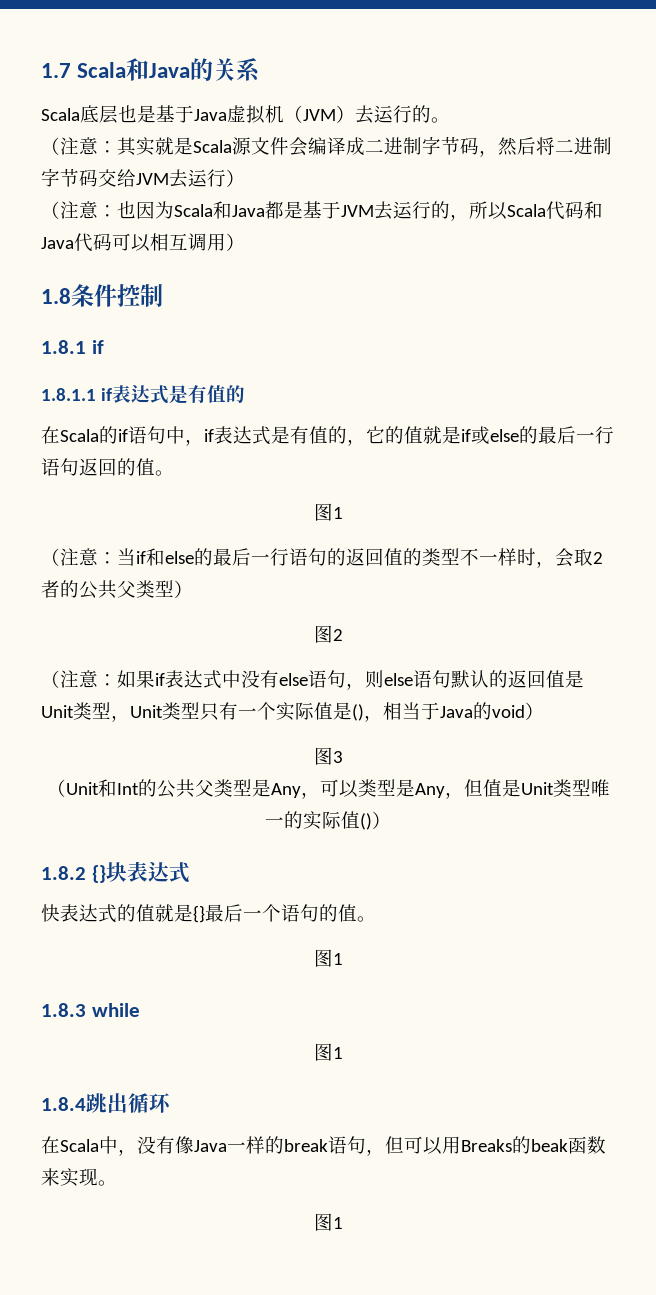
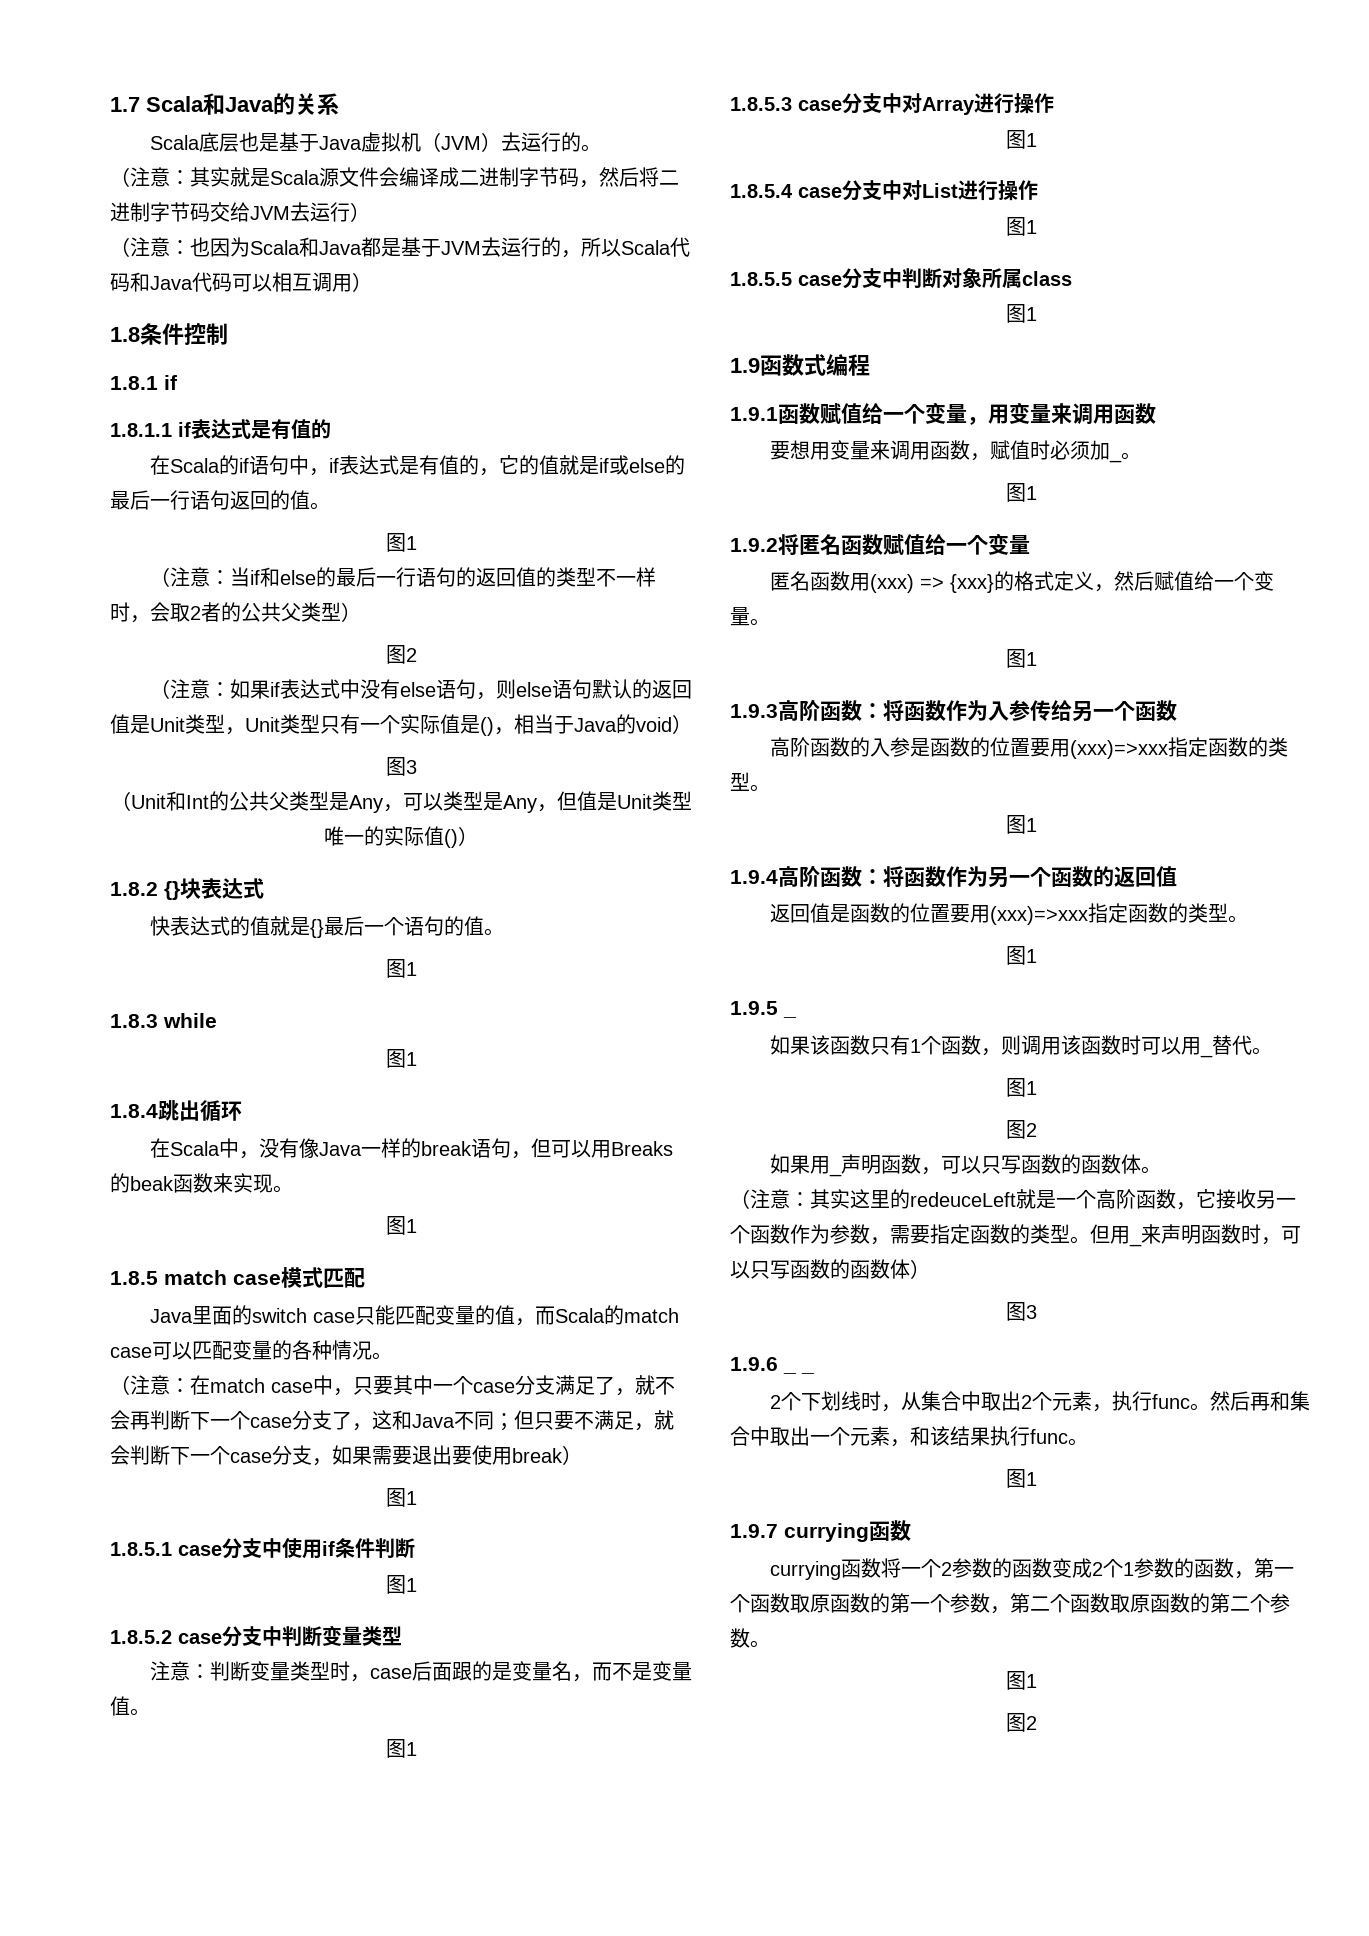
(343, 1223) none -> [110,1267,365,1288] [149,1305,679,1326] [110,1340,392,1360] [110,1375,675,1396] [110,1410,674,1431] [110,1445,582,1466] [385,1488,417,1507] [110,1538,415,1559] [385,1575,417,1594] [110,1625,402,1647] [149,1661,692,1682] [110,1696,150,1716] [385,1739,417,1758] [730,93,1054,115] [1005,130,1037,149] [730,180,1038,201] [1005,217,1037,236] [730,267,1072,289] [1005,304,1037,323] [730,354,870,376] [730,402,1156,425] [769,440,1141,463] [1005,483,1037,502] [730,533,1030,555] [769,571,1274,593] [730,607,770,626] [1005,649,1037,668] [730,699,1177,722] [769,737,1288,759] [730,772,770,792] [1005,815,1037,834] [730,865,1177,888] [769,903,1248,925] [1005,946,1037,965] [730,1001,778,1015] [783,1015,796,1018] [769,1035,1272,1058] [1005,1078,1037,1097] [1005,1120,1037,1139] [769,1154,1161,1177] [730,1189,1296,1210] [730,1224,1301,1247] [730,1259,930,1279] [1005,1302,1037,1321] [730,1357,778,1371] [783,1371,814,1374] [769,1391,1310,1412] [730,1426,1088,1447] [1005,1469,1037,1488] [730,1520,911,1542] [769,1558,1294,1580] [730,1593,1290,1614] [730,1628,770,1648] [1005,1671,1037,1690] [1005,1713,1037,1732] // 1.8.5 match case模式匹配 // Java里面的switch case只能匹配变量的值，而Scala的match case可以匹配变量的各种情况。 // （注意：在match case中，只要其中一个case分支满足了，就不会再判断下一个case分支了，这和Java不同；但只要不满足，就会判断下一个case分支，如果需要退出要使用break） // 图1 // 1.8.5.1 case分支中使用if条件判断 // 图1 // 1.8.5.2 case分支中判断变量类型 // 注意：判断变量类型时，case后面跟的是变量名，而不是变量值。 // 图1 // 1.8.5.3 case分支中对Array进行操作 // 图1 // 1.8.5.4 case分支中对List进行操作 // 图1 // 1.8.5.5 case分支中判断对象所属class // 图1 // 1.9函数式编程 // 1.9.1函数赋值给一个变量，用变量来调用函数 // 要想用变量来调用函数，赋值时必须加_。 // 图1 // 1.9.2将匿名函数赋值给一个变量 // 匿名函数用(xxx) => {xxx}的格式定义，然后赋值给一个变量。 // 图1 // 1.9.3高阶函数：将函数作为入参传给另一个函数 // 高阶函数的入参是函数的位置要用(xxx)=>xxx指定函数的类型。 // 图1 // 1.9.4高阶函数：将函数作为另一个函数的返回值 // 返回值是函数的位置要用(xxx)=>xxx指定函数的类型。 // 图1 // 1.9.5 _ // 如果该函数只有1个函数，则调用该函数时可以用_替代。 // 图1 // 图2 // 如果用_声明函数，可以只写函数的函数体。 // （注意：其实这里的redeuceLeft就是一个高阶函数，它接收另一个函数作为参数，需要指定函数的类型。但用_来声明函数时，可以只写函数的函数体） // 图3 // 1.9.6 _ _ // 2个下划线时，从集合中取出2个元素，执行func。然后再和集合中取出一个元素，和该结果执行func。 // 图1 // 1.9.7 currying函数 // currying函数将一个2参数的函数变成2个1参数的函数，第一个函数取原函数的第一个参数，第二个函数取原函数的第二个参数。 // 图1 // 图2

